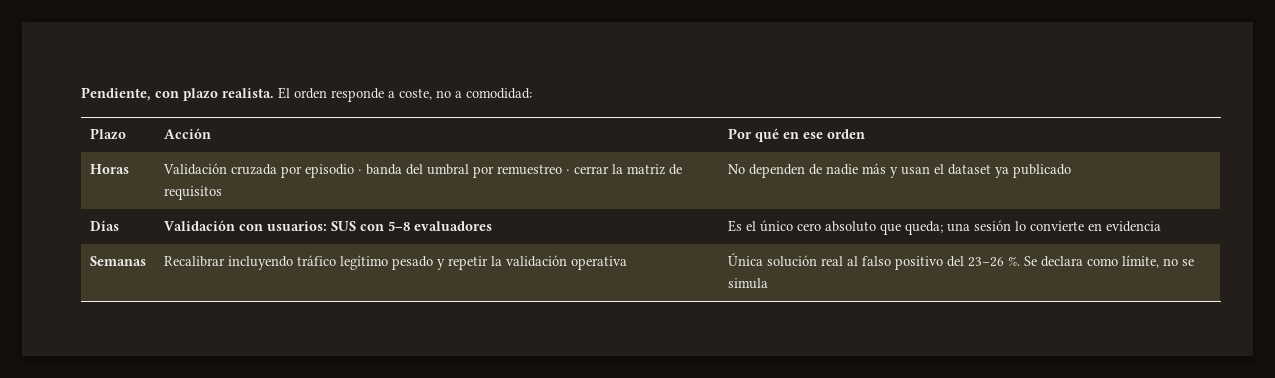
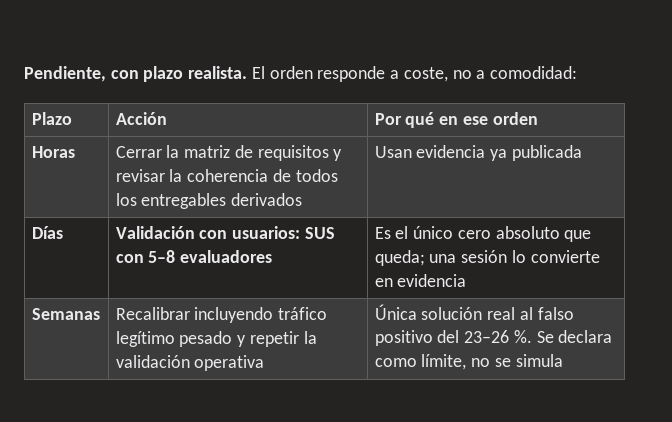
[162,163,682,178] [163,186,222,200] [727,163,1071,178] Validación cruzada por episodio · banda del umbral por remuestreo · cerrar la matriz de requisitos | No dependen de nadie más y usan el dataset ya publicado -> [115,145,343,161] [115,169,338,182] [115,193,303,209] [374,145,582,161] Cerrar la matriz de requisitos y revisar la coherencia de todos los entregables derivados | Usan evidencia ya publicada

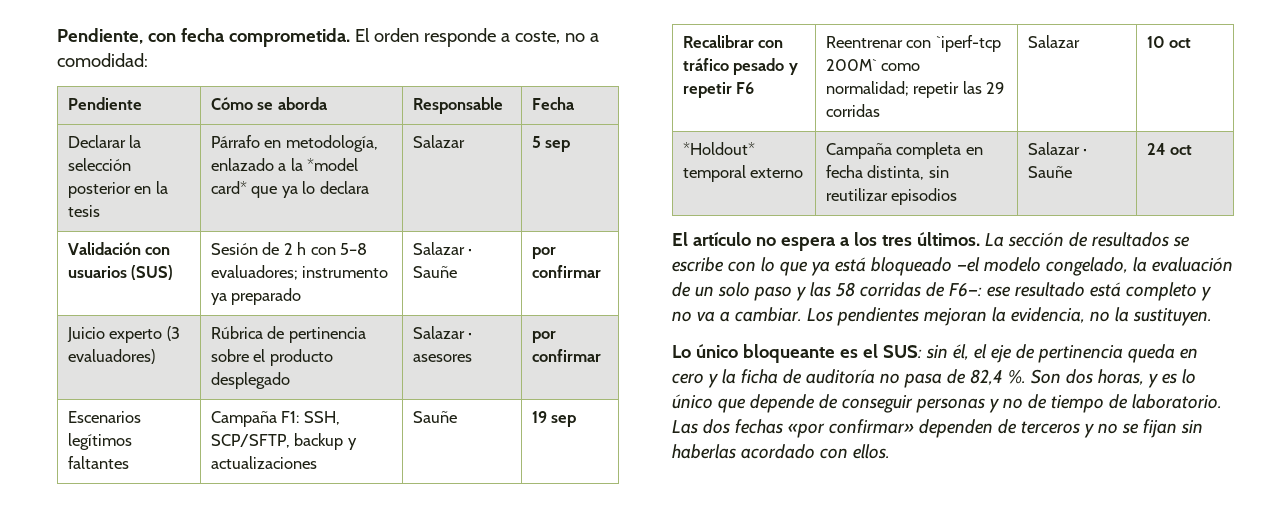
[143,66,248,82] plazo realista. -> [180,28,350,47] fecha comprometida.
[31,112,72,125] [115,112,167,125] [374,112,538,128] [31,146,75,158] [115,145,343,161] [115,169,338,182] [115,193,303,209] [374,145,582,161] [31,226,63,239] [115,226,335,239] [115,250,273,263] [374,226,592,242] [374,250,600,266] [374,274,467,287] [31,308,100,320] [115,307,328,323] [115,331,317,347] [115,355,265,371] [374,304,574,320] [374,330,613,346] [374,354,563,370] Plazo | Acción | Por qué en ese orden // Horas | Cerrar la matriz de requisitos y revisar la coherencia de todos los entregables derivados | Usan evidencia ya publicada // Días | Validación con usuarios: SUS con 5–8 evaluadores | Es el único cero absoluto que queda; una sesión lo convierte en evidencia // Semanas | Recalibrar incluyendo tráfico legítimo pesado y repetir la validación operativa | Única solución real al falso positivo del 23–26 %. Se declara como límite, no se simula -> [67,97,142,110] [210,97,328,110] [412,97,503,114] [531,97,575,110] [67,135,142,148] [67,158,131,171] [67,181,168,198] [67,205,100,217] [210,135,378,152] [210,158,359,171] [210,181,369,198] [412,135,465,148] [531,136,571,152] [67,242,171,255] [67,265,174,280] [210,242,368,255] [210,265,389,280] [210,288,302,305] [412,242,473,255] [412,266,457,278] [531,247,556,259] [531,265,601,278] [66,326,180,343] [67,349,155,364] [210,326,366,343] [210,349,333,366] [210,372,290,389] [412,326,473,339] [412,354,472,362] [531,331,556,343] [531,349,601,362] [67,411,141,423] [67,433,132,450] [67,456,129,469] [210,411,340,427] [210,433,357,450] [210,456,317,469] [412,411,457,423] [531,411,577,427] [682,35,784,48] [682,58,798,75] [682,82,755,98] [825,35,1001,52] [825,59,921,71] [825,81,1005,98] [825,104,880,117] [1027,35,1080,48] [1146,36,1192,48] [682,142,755,155] [682,165,804,182] [825,142,983,159] [825,165,949,180] [825,188,958,205] [1027,142,1088,155] [1027,166,1072,178] [1146,143,1193,155] [672,232,1190,251] [672,257,1233,276] [672,282,1211,301] [672,307,1212,326] [672,344,1198,363] [672,369,1196,388] [672,394,1222,413] [672,419,1203,438] [672,444,890,459] Pendiente | Cómo se aborda | Responsable | Fecha // Declarar la selección posterior en la tesis | Párrafo en metodología, enlazado a la *model card* que ya lo declara | Salazar | 5 sep // Validación con usuarios (SUS) | Sesión de 2 h con 5–8 evaluadores; instrumento ya preparado | Salazar · Sauñe | por confirmar // Juicio experto (3 evaluadores) | Rúbrica de pertinencia sobre el producto desplegado | Salazar · asesores | por confirmar // Escenarios legítimos faltantes | Campaña F1: SSH, SCP/SFTP, backup y actualizaciones | Sauñe | 19 sep // Recalibrar con tráfico pesado y repetir F6 | Reentrenar con `iperf-tcp 200M` como normalidad; repetir las 29 corridas | Salazar | 10 oct // *Holdout* temporal externo | Campaña completa en fecha distinta, sin reutilizar episodios | Salazar · Sauñe | 24 oct // El artículo no espera a los tres últimos. La sección de resultados se escribe con lo que ya está bloqueado —el modelo congelado, la evaluación de un solo paso y las 58 corridas de F6—: ese resultado está completo y no va a cambiar. Los pendientes mejoran la evidencia, no la sustituyen. // Lo único bloqueante es el SUS: sin él, el eje de pertinencia queda en cero y la ficha de auditoría no pasa de 82,4 %. Son dos horas, y es lo único que depende de conseguir personas y no de tiempo de laboratorio. Las dos fechas «por confirmar» dependen de terceros y no se fijan sin haberlas acordado con ellos.

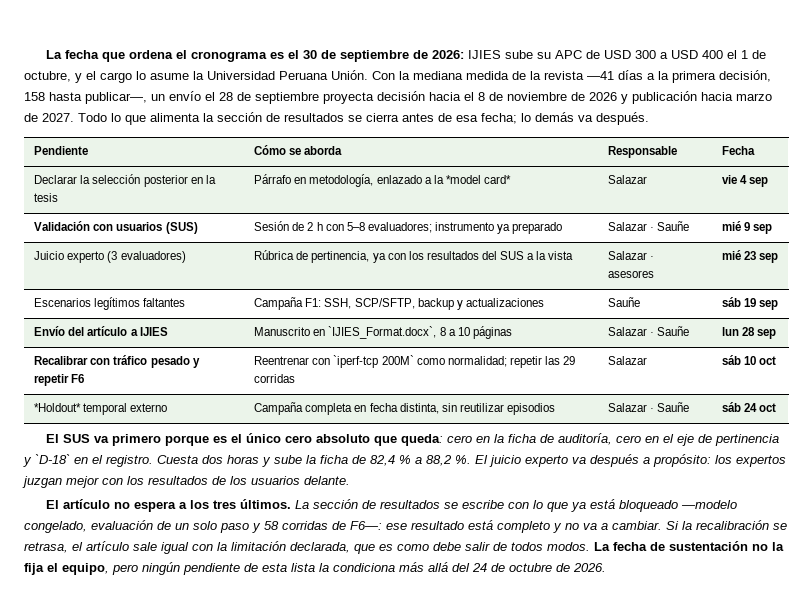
[57,28,599,47] [57,53,148,67] Pendiente, con fecha comprometida. El orden responde a coste, no a comodidad: -> [46,50,767,62] [24,70,771,83] [24,91,772,104] [24,112,649,125] La fecha que ordena el cronograma es el 30 de septiembre de 2026: IJIES sube su APC de USD 300 a USD 400 el 1 de octubre, y el cargo lo asume la Universidad Peruana Unión. Con la mediana medida de la revista —41 días a la primera decisión, 158 hasta publicar—, un envío el 28 de septiembre proyecta decisión hacia el 8 de noviembre de 2026 y publicación hacia marzo de 2027. Todo lo que alimenta la sección de resultados se cierra antes de esa fecha; lo demás va después.
[251,181,369,198] [412,135,465,148] [531,136,541,148] que ya lo declara | Salazar | 5 -> [608,175,648,184] [722,175,748,184] | Salazar | vie 4
[531,247,556,259] [531,265,601,278] por confirmar -> [722,221,773,234] mié 9 sep
[288,327,366,343] [210,349,333,366] [210,372,290,389] pertinencia sobre el producto desplegado -> [311,251,574,263] pertinencia, ya con los resultados del SUS a la vista
[531,331,556,343] [531,349,601,362] por confirmar -> [722,250,779,263] mié 23 sep
(457, 417) none -> [722,297,742,307] sáb
(577, 421) none -> [34,326,168,336] [254,326,512,339] [608,326,690,336] [722,327,777,339] // Envío del artículo a IJIES | Manuscrito en `IJIES_Format.docx`, 8 a 10 páginas | Salazar · Sauñe | lun 28 sep
(1080, 41) none -> [722,355,742,365] sáb
(1072, 172) none -> [722,402,742,412] sáb
(1193, 150) none -> [46,433,780,446] [23,454,786,467] [22,476,350,488] // El SUS va primero porque es el único cero absoluto que queda: cero en la ficha de auditoría, cero en el eje de pertinencia y `D-18` en el registro. Cuesta dos horas y sube la ficha de 82,4 % a 88,2 %. El juicio experto va después a propósito: los expertos juzgan mejor con los resultados de los usuarios delante.
[956,257,1147,276] —el modelo congelado, la -> [681,500,738,509] [24,521,87,533] —modelo congelado,
[809,282,831,297] las -> (261, 528) none
[806,307,1212,326] [672,344,1198,363] [672,369,1196,388] [672,394,1222,413] [672,419,1203,438] [672,444,890,459] Los pendientes mejoran la evidencia, no la sustituyen. // Lo único bloqueante es el SUS: sin él, el eje de pertinencia queda en cero y la ficha de auditoría no pasa de 82,4 %. Son dos horas, y es lo único que depende de conseguir personas y no de tiempo de laboratorio. Las dos fechas «por confirmar» dependen de terceros y no se fijan sin haberlas acordado con ellos. -> [666,520,787,530] [24,541,784,554] [24,562,606,575] Si la recalibración se retrasa, el artículo sale igual con la limitación declarada, que es como debe salir de todos modos. La fecha de sustentación no la fija el equipo, pero ningún pendiente de esta lista la condiciona más allá del 24 de octubre de 2026.

